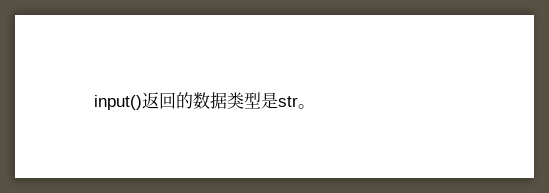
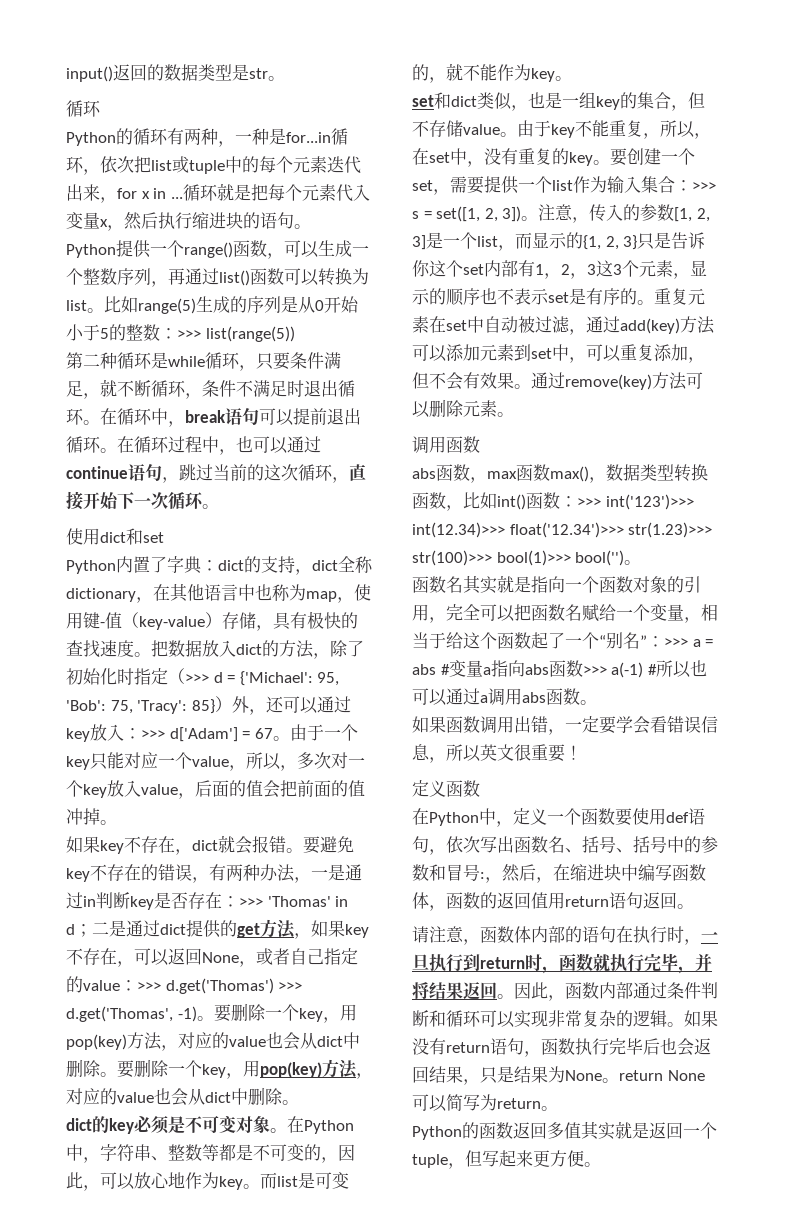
(315, 106) none -> [66,100,101,117] [66,128,348,147] [66,156,361,175] [66,183,370,203] [66,212,311,231] [66,240,369,259] [66,268,369,287] [66,296,359,314] [66,324,295,342] [66,352,341,371] [66,379,355,399] [66,407,361,427] [66,436,321,455] [66,463,366,483] [66,491,219,510] [66,528,164,545] [66,556,373,575] [66,583,371,603] [66,611,358,631] [66,640,364,659] [66,668,340,686] [66,696,351,715] [66,724,358,742] [66,752,365,771] [66,780,365,799] [66,808,117,825] [66,835,354,855] [66,864,362,883] [66,892,349,910] [66,919,369,939] [66,948,358,967] [66,976,303,994] [66,1003,357,1023] [66,1032,360,1051] [66,1059,373,1079] [66,1087,299,1106] [66,1115,354,1134] [66,1144,355,1163] [66,1172,349,1191] [412,63,572,83] [412,92,705,111] [412,120,711,139] [412,148,695,167] [412,176,716,195] [412,204,710,223] [412,232,706,251] [412,260,707,279] [412,288,705,306] [412,316,715,335] [412,344,705,363] [412,372,703,390] [412,399,514,418] [412,436,480,454] [412,464,708,483] [412,492,694,511] [412,522,713,538] [412,550,642,566] [412,575,701,594] [412,604,718,623] [412,632,714,649] [412,660,707,678] [412,688,597,706] [412,716,718,735] [412,744,582,763] [412,780,480,797] [412,808,705,827] [412,836,718,855] [412,864,706,883] [412,892,694,911] [412,926,718,945] [412,953,712,974] [412,982,718,1001] [412,1010,718,1028] [412,1038,711,1057] [412,1066,705,1085] [412,1094,558,1112] [412,1121,717,1140] [412,1150,601,1169] // 循环 // Python的循环有两种，一种是for...in循环，依次把list或tuple中的每个元素迭代出来，for x in ...循环就是把每个元素代入变量x，然后执行缩进块的语句。 // Python提供一个range()函数，可以生成一个整数序列，再通过list()函数可以转换为list。比如range(5)生成的序列是从0开始小于5的整数：>>> list(range(5)) // 第二种循环是while循环，只要条件满足，就不断循环，条件不满足时退出循环。在循环中，break语句可以提前退出循环。在循环过程中，也可以通过continue语句，跳过当前的这次循环，直接开始下一次循环。 // 使用dict和set // Python内置了字典：dict的支持，dict全称dictionary，在其他语言中也称为map，使用键-值（key-value）存储，具有极快的查找速度。把数据放入dict的方法，除了初始化时指定（>>> d = {'Michael': 95, 'Bob': 75, 'Tracy': 85}）外，还可以通过key放入：>>> d['Adam'] = 67。由于一个key只能对应一个value，所以，多次对一个key放入value，后面的值会把前面的值冲掉。 // 如果key不存在，dict就会报错。要避免key不存在的错误，有两种办法，一是通过in判断key是否存在：>>> 'Thomas' in d；二是通过dict提供的get方法，如果key不存在，可以返回None，或者自己指定的value：>>> d.get('Thomas') >>> d.get('Thomas', -1)。要删除一个key，用pop(key)方法，对应的value也会从dict中删除。要删除一个key，用pop(key)方法，对应的value也会从dict中删除。 // dict的key必须是不可变对象。在Python中，字符串、整数等都是不可变的，因此，可以放心地作为key。而list是可变的，就不能作为key。 // set和dict类似，也是一组key的集合，但不存储value。由于key不能重复，所以，在set中，没有重复的key。要创建一个set，需要提供一个list作为输入集合：>>> s = set([1, 2, 3])。注意，传入的参数[1, 2, 3]是一个list，而显示的{1, 2, 3}只是告诉你这个set内部有1，2，3这3个元素，显示的顺序也不表示set是有序的。重复元素在set中自动被过滤，通过add(key)方法可以添加元素到set中，可以重复添加，但不会有效果。通过remove(key)方法可以删除元素。 // 调用函数 // abs函数，max函数max()，数据类型转换函数，比如int()函数：>>> int('123')>>> int(12.34)>>> float('12.34')>>> str(1.23)>>> str(100)>>> bool(1)>>> bool('')。 // 函数名其实就是指向一个函数对象的引用，完全可以把函数名赋给一个变量，相当于给这个函数起了一个“别名”：>>> a = abs #变量a指向abs函数>>> a(-1) #所以也可以通过a调用abs函数。 // 如果函数调用出错，一定要学会看错误信息，所以英文很重要！ // 定义函数 // 在Python中，定义一个函数要使用def语句，依次写出函数名、括号、括号中的参数和冒号:，然后，在缩进块中编写函数体，函数的返回值用return语句返回。 // 请注意，函数体内部的语句在执行时，一旦执行到return时，函数就执行完毕，并将结果返回。因此，函数内部通过条件判断和循环可以实现非常复杂的逻辑。如果没有return语句，函数执行完毕后也会返回结果，只是结果为None。return None可以简写为return。 // Python的函数返回多值其实就是返回一个tuple，但写起来更方便。

